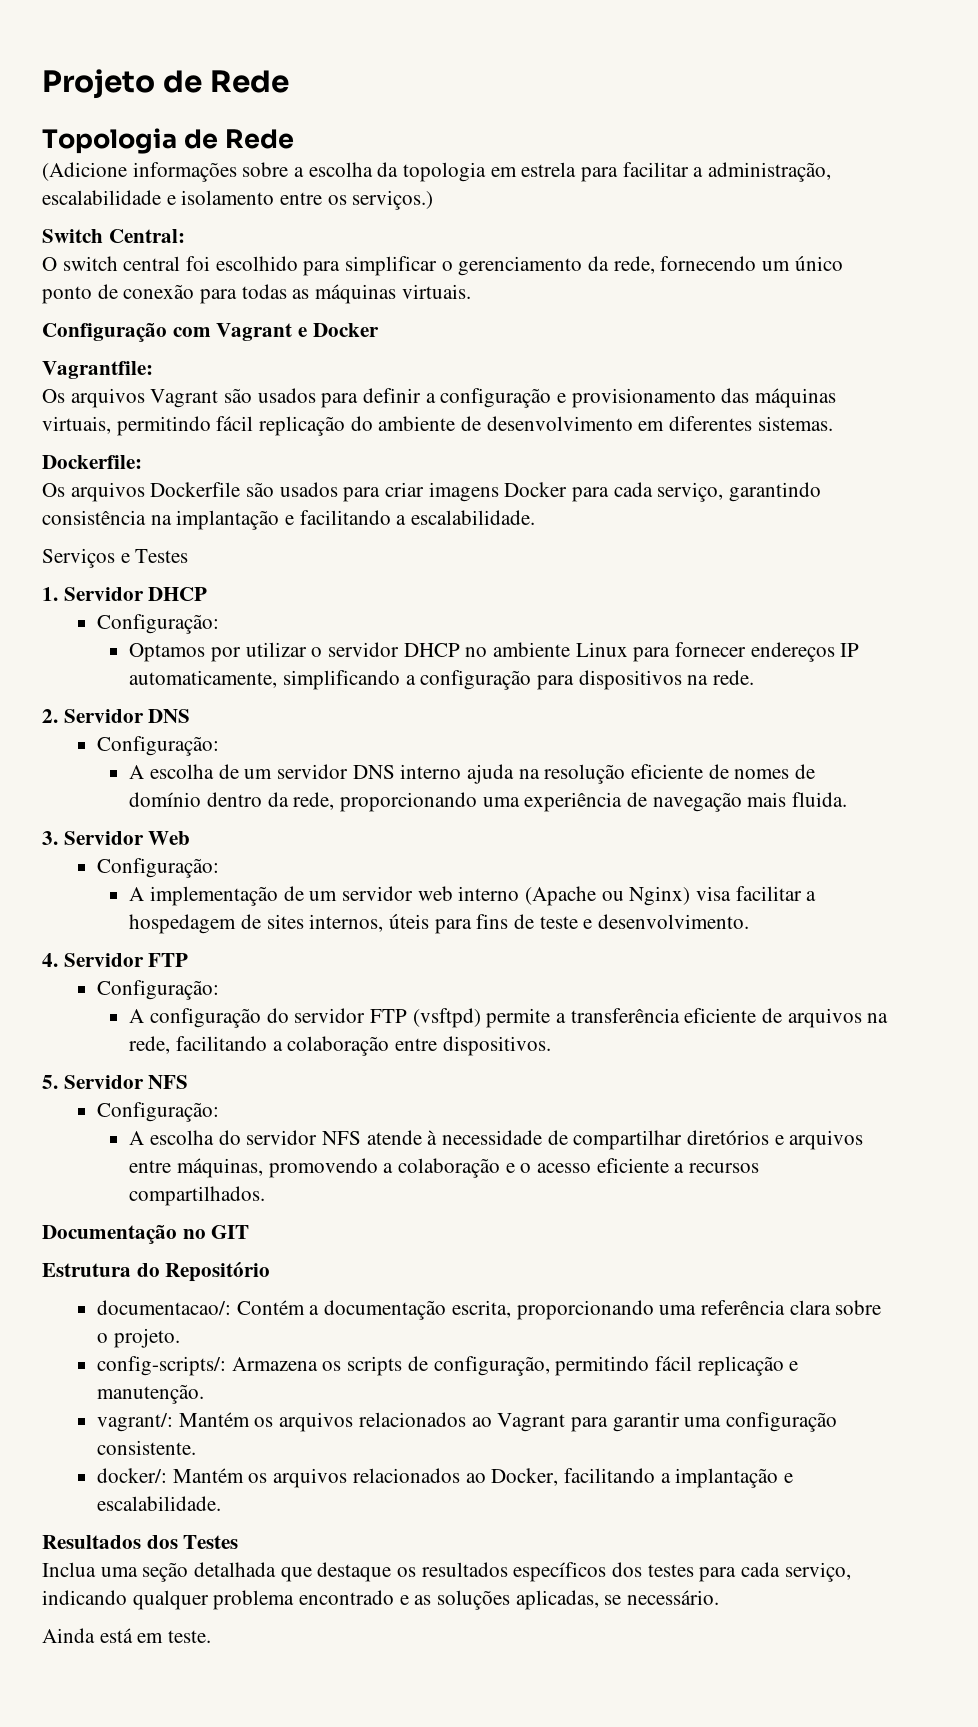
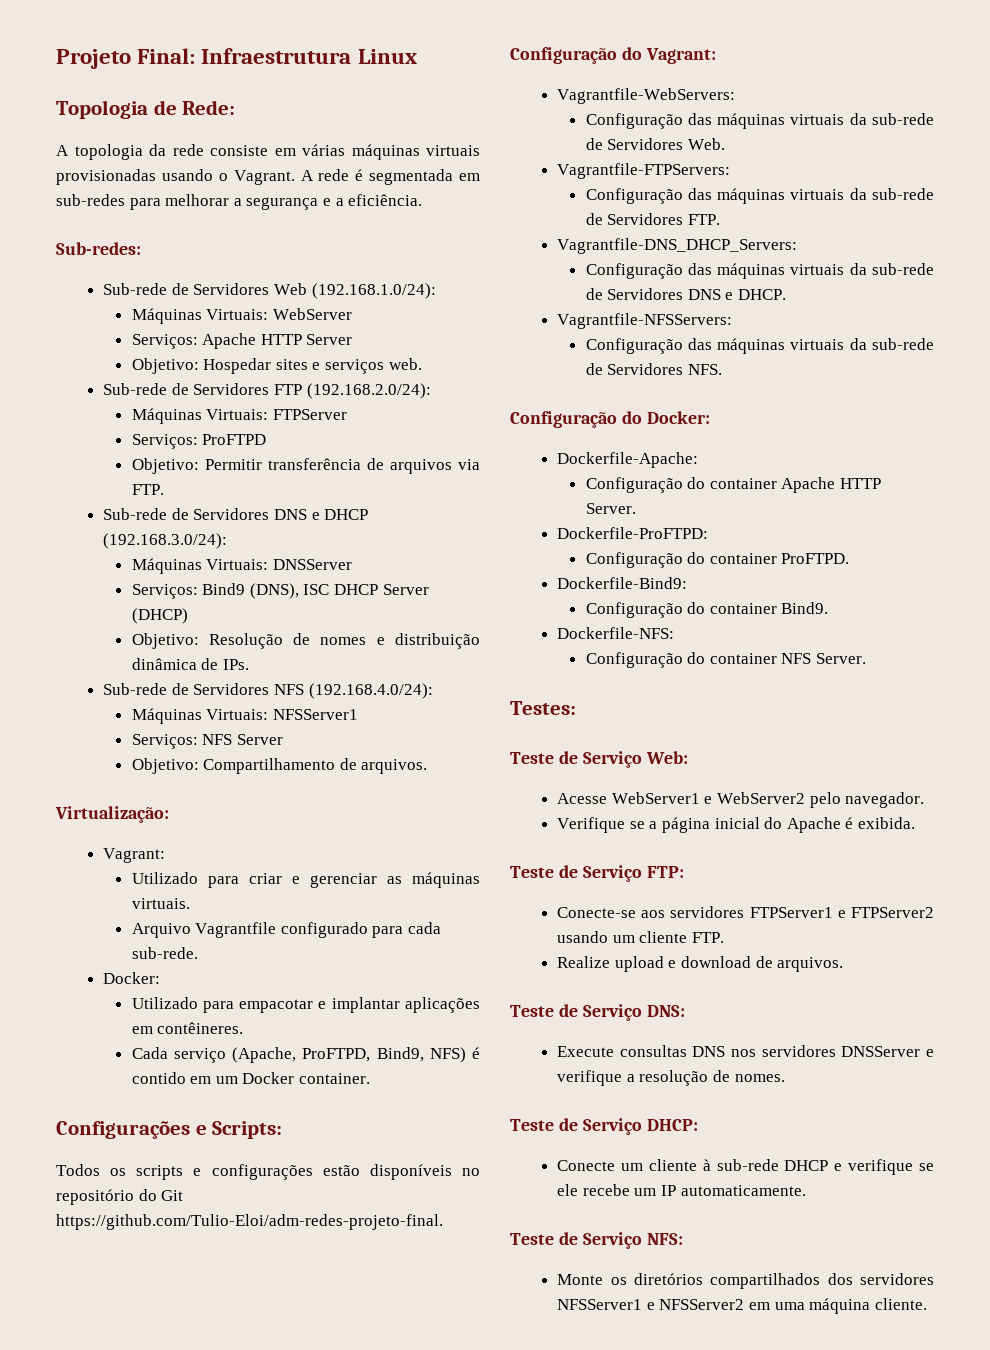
[162,70,289,93] de Rede -> [137,48,417,64] Final: Infraestrutura Linux
[224,129,294,149] [42,162,832,182] [42,190,434,210] [42,229,185,243] [42,256,843,276] [42,284,471,304] [42,323,379,342] [42,361,153,379] [42,388,837,408] [42,416,833,436] [42,455,142,469] [42,482,822,502] [42,510,536,530] [42,548,189,568] [42,587,208,601] [97,614,220,634] [129,642,860,662] [129,670,754,690] [42,709,191,723] [97,736,220,756] [129,764,815,784] [129,792,847,812] [42,831,191,845] [97,858,220,878] [129,886,817,906] [129,914,749,934] [42,953,189,967] [97,980,220,1000] [129,1008,889,1028] [129,1036,551,1056] [42,1075,189,1089] [97,1102,220,1122] [129,1130,864,1150] [129,1158,759,1178] [129,1186,266,1206] [42,1225,250,1244] [42,1261,271,1282] [97,1300,882,1320] [97,1328,180,1348] [97,1356,799,1376] [97,1384,205,1404] [97,1412,837,1432] [97,1440,197,1455] [97,1468,793,1488] [97,1496,222,1511] [42,1535,239,1549] [42,1562,851,1582] [42,1590,720,1610] [42,1628,212,1643] Rede // (Adicione informações sobre a escolha da topologia em estrela para facilitar a administração, escalabilidade e isolamento entre os serviços.) // Switch Central: // O switch central foi escolhido para simplificar o gerenciamento da rede, fornecendo um único ponto de conexão para todas as máquinas virtuais. // Configuração com Vagrant e Docker // Vagrantfile: // Os arquivos Vagrant são usados para definir a configuração e provisionamento das máquinas virtuais, permitindo fácil replicação do ambiente de desenvolvimento em diferentes sistemas. // Dockerfile: // Os arquivos Dockerfile são usados para criar imagens Docker para cada serviço, garantindo consistência na implantação e facilitando a escalabilidade. // Serviços e Testes // 1. Servidor DHCP // Configuração: // Optamos por utilizar o servidor DHCP no ambiente Linux para fornecer endereços IP automaticamente, simplificando a configuração para dispositivos na rede. // 2. Servidor DNS // Configuração: // A escolha de um servidor DNS interno ajuda na resolução eficiente de nomes de domínio dentro da rede, proporcionando uma experiência de navegação mais fluida. // 3. Servidor Web // Configuração: // A implementação de um servidor web interno (Apache ou Nginx) visa facilitar a hospedagem de sites internos, úteis para fins de teste e desenvolvimento. // 4. Servidor FTP // Configuração: // A configuração do servidor FTP (vsftpd) permite a transferência eficiente de arquivos na rede, facilitando a colaboração entre dispositivos. // 5. Servidor NFS // Configuração: // A escolha do servidor NFS atende à necessidade de compartilhar diretórios e arquivos entre máquinas, promovendo a colaboração e o acesso eficiente a recursos compartilhados. // Documentação no GIT // Estrutura do Repositório // documentacao/: Contém a documentação escrita, proporcionando uma referência clara sobre o projeto. // config-scripts/: Armazena os scripts de configuração, permitindo fácil replicação e manutenção. // vagrant/: Mantém os arquivos relacionados ao Vagrant para garantir uma configuração consistente. // docker/: Mantém os arquivos relacionados ao Docker, facilitando a implantação e escalabilidade. // Resultados dos Testes // Inclua uma seção detalhada que destaque os resultados específicos dos testes para cada serviço, indicando qualquer problema encontrado e as soluções aplicadas, se necessário. // Ainda está em teste. -> [182,100,236,115] [56,144,480,160] [56,169,480,185] [56,194,423,210] [56,242,141,255] [103,283,436,299] [131,308,352,324] [131,333,353,349] [131,358,422,374] [103,383,431,399] [131,408,347,424] [131,434,267,449] [131,458,480,474] [131,484,164,495] [103,508,369,520] [103,533,228,549] [131,558,352,574] [131,583,429,599] [131,608,188,624] [131,633,481,649] [131,658,249,670] [103,683,433,699] [131,708,358,724] [131,734,283,749] [131,758,428,774] [55,806,169,823] [103,848,166,863] [131,872,480,888] [131,898,190,909] [131,922,441,938] [131,947,198,959] [103,972,161,984] [131,997,481,1013] [131,1022,244,1034] [131,1047,480,1063] [131,1072,370,1084] [56,1121,283,1139] [56,1164,481,1180] [56,1189,184,1205] [56,1214,443,1230] [510,47,716,64] [557,88,736,104] [585,113,934,129] [585,138,725,150] [557,163,731,179] [585,188,934,204] [585,213,720,225] [557,238,798,254] [585,263,934,279] [585,288,786,300] [557,313,733,329] [585,338,934,354] [585,363,722,375] [510,411,710,428] [557,452,699,468] [585,477,881,493] [585,503,636,514] [557,527,709,539] [585,552,850,568] [557,577,688,589] [585,602,829,618] [557,627,675,639] [585,652,866,668] [510,701,576,715] [510,751,688,768] [557,792,925,808] [557,817,915,833] [510,865,684,882] [557,906,934,918] [557,931,724,943] [557,956,844,972] [510,1004,685,1021] [557,1045,934,1057] [557,1070,785,1086] [510,1118,698,1135] [557,1159,934,1175] [557,1184,806,1196] [510,1232,683,1249] [557,1273,934,1289] [557,1298,927,1314] Rede: // A topologia da rede consiste em várias máquinas virtuais provisionadas usando o Vagrant. A rede é segmentada em sub-redes para melhorar a segurança e a eficiência. // Sub-redes: // Sub-rede de Servidores Web (192.168.1.0/24): // Máquinas Virtuais: WebServer // Serviços: Apache HTTP Server // Objetivo: Hospedar sites e serviços web. // Sub-rede de Servidores FTP (192.168.2.0/24): // Máquinas Virtuais: FTPServer // Serviços: ProFTPD // Objetivo: Permitir transferência de arquivos via FTP. // Sub-rede de Servidores DNS e DHCP (192.168.3.0/24): // Máquinas Virtuais: DNSServer // Serviços: Bind9 (DNS), ISC DHCP Server (DHCP) // Objetivo: Resolução de nomes e distribuição dinâmica de IPs. // Sub-rede de Servidores NFS (192.168.4.0/24): // Máquinas Virtuais: NFSServer1 // Serviços: NFS Server // Objetivo: Compartilhamento de arquivos. // Virtualização: // Vagrant: // Utilizado para criar e gerenciar as máquinas virtuais. // Arquivo Vagrantfile configurado para cada sub-rede. // Docker: // Utilizado para empacotar e implantar aplicações em contêineres. // Cada serviço (Apache, ProFTPD, Bind9, NFS) é contido em um Docker container. // Configurações e Scripts: // Todos os scripts e configurações estão disponíveis no repositório do Git https://github.com/Tulio-Eloi/adm-redes-projeto-final. // Configuração do Vagrant: // Vagrantfile-WebServers: // Configuração das máquinas virtuais da sub-rede de Servidores Web. // Vagrantfile-FTPServers: // Configuração das máquinas virtuais da sub-rede de Servidores FTP. // Vagrantfile-DNS_DHCP_Servers: // Configuração das máquinas virtuais da sub-rede de Servidores DNS e DHCP. // Vagrantfile-NFSServers: // Configuração das máquinas virtuais da sub-rede de Servidores NFS. // Configuração do Docker: // Dockerfile-Apache: // Configuração do container Apache HTTP Server. // Dockerfile-ProFTPD: // Configuração do container ProFTPD. // Dockerfile-Bind9: // Configuração do container Bind9. // Dockerfile-NFS: // Configuração do container NFS Server. // Testes: // Teste de Serviço Web: // Acesse WebServer1 e WebServer2 pelo navegador. // Verifique se a página inicial do Apache é exibida. // Teste de Serviço FTP: // Conecte-se aos servidores FTPServer1 e FTPServer2 usando um cliente FTP. // Realize upload e download de arquivos. // Teste de Serviço DNS: // Execute consultas DNS nos servidores DNSServer e verifique a resolução de nomes. // Teste de Serviço DHCP: // Conecte um cliente à sub-rede DHCP e verifique se ele recebe um IP automaticamente. // Teste de Serviço NFS: // Monte os diretórios compartilhados dos servidores NFSServer1 e NFSServer2 em uma máquina cliente.

